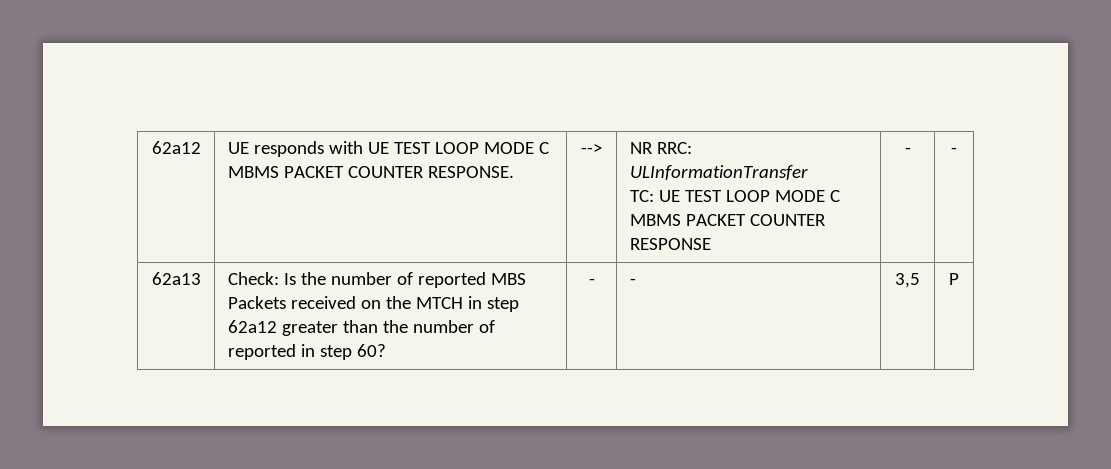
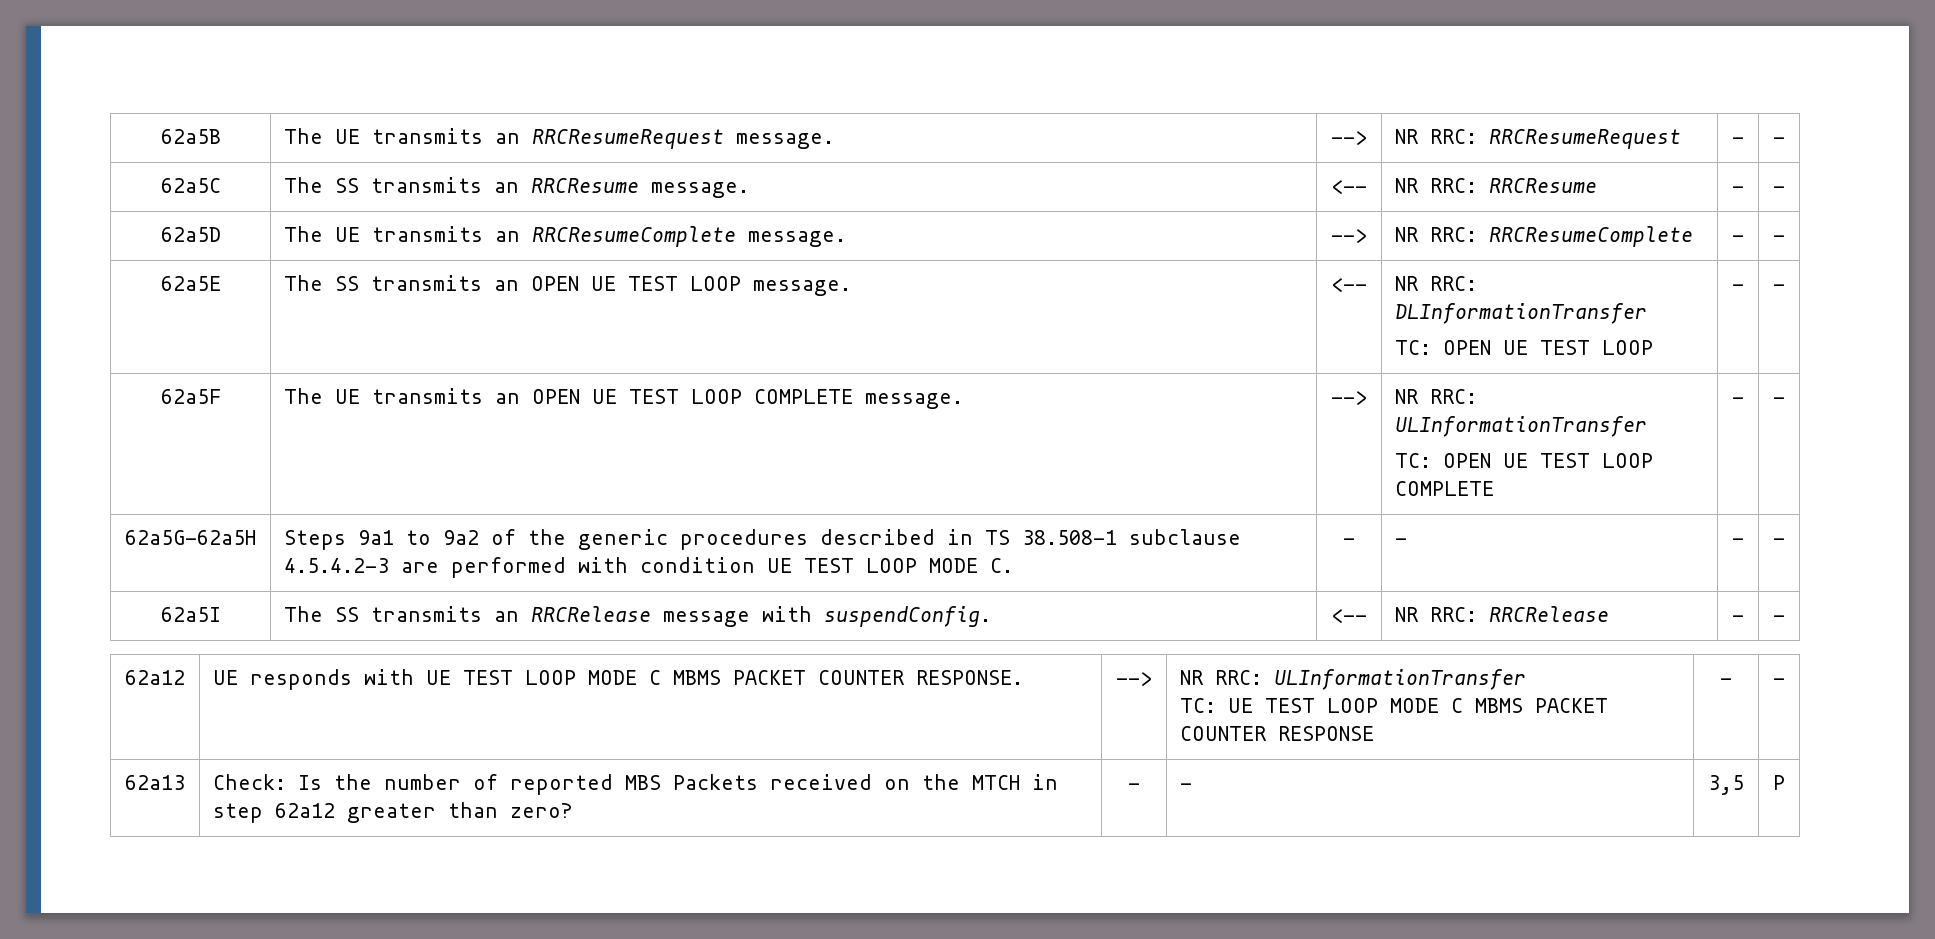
(151, 147) none -> [160,129,221,144] [284,128,835,149] [1331,131,1367,145] [1395,129,1682,149] [1732,137,1744,144] [1773,137,1785,144] [160,178,221,193] [284,177,750,198] [1331,180,1367,194] [1395,178,1598,193] [1732,186,1744,193] [1773,186,1785,193] [160,227,221,242] [284,226,847,247] [1331,229,1367,243] [1395,226,1694,247] [1732,235,1744,242] [1773,235,1785,242] [160,276,221,291] [284,275,852,296] [1331,278,1367,292] [1395,276,1478,291] [1395,303,1648,324] [1395,340,1654,355] [1732,284,1744,291] [1773,284,1785,291] [160,389,221,404] [284,388,964,409] [1331,391,1367,405] [1395,389,1478,404] [1395,416,1648,437] [1395,453,1654,468] [1395,481,1495,496] [1732,397,1744,404] [1773,397,1785,404] [125,530,256,545] [284,529,1242,550] [284,557,1014,578] [1343,538,1355,545] [1395,538,1408,545] [1732,538,1744,545] [1773,538,1785,545] [160,607,221,622] [284,606,992,627] [1331,609,1367,623] [1395,606,1610,622] [1732,615,1744,622] [1773,615,1785,622] 62a5B | The UE transmits an RRCResumeRequest message. | --> | NR RRC: RRCResumeRequest | - | - // 62a5C | The SS transmits an RRCResume message. | <-- | NR RRC: RRCResume | - | - // 62a5D | The UE transmits an RRCResumeComplete message. | --> | NR RRC: RRCResumeComplete | - | - // 62a5E | The SS transmits an OPEN UE TEST LOOP message. | <-- | NR RRC: DLInformationTransfer // TC: OPEN UE TEST LOOP | - | - // 62a5F | The UE transmits an OPEN UE TEST LOOP COMPLETE message. | --> | NR RRC: ULInformationTransfer // TC: OPEN UE TEST LOOP COMPLETE | - | - // 62a5G-62a5H | Steps 9a1 to 9a2 of the generic procedures described in TS 38.508-1 subclause 4.5.4.2-3 are performed with condition UE TEST LOOP MODE C. | - | - | - | - // 62a5I | The SS transmits an RRCRelease message with suspendConfig. | <-- | NR RRC: RRCRelease | - | - //
[382,320,495,333] [227,344,386,360] the number of reported in step 60? -> [510,803,574,818] zero?

